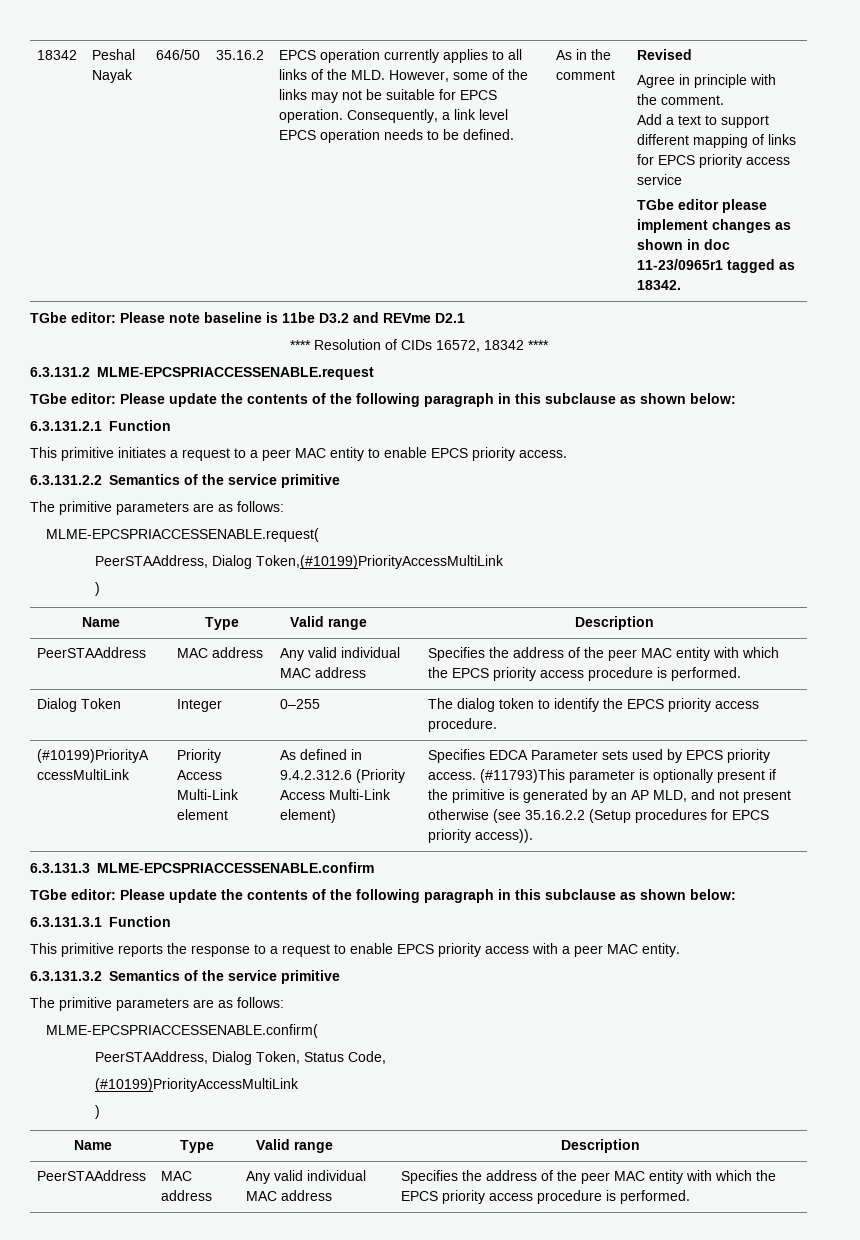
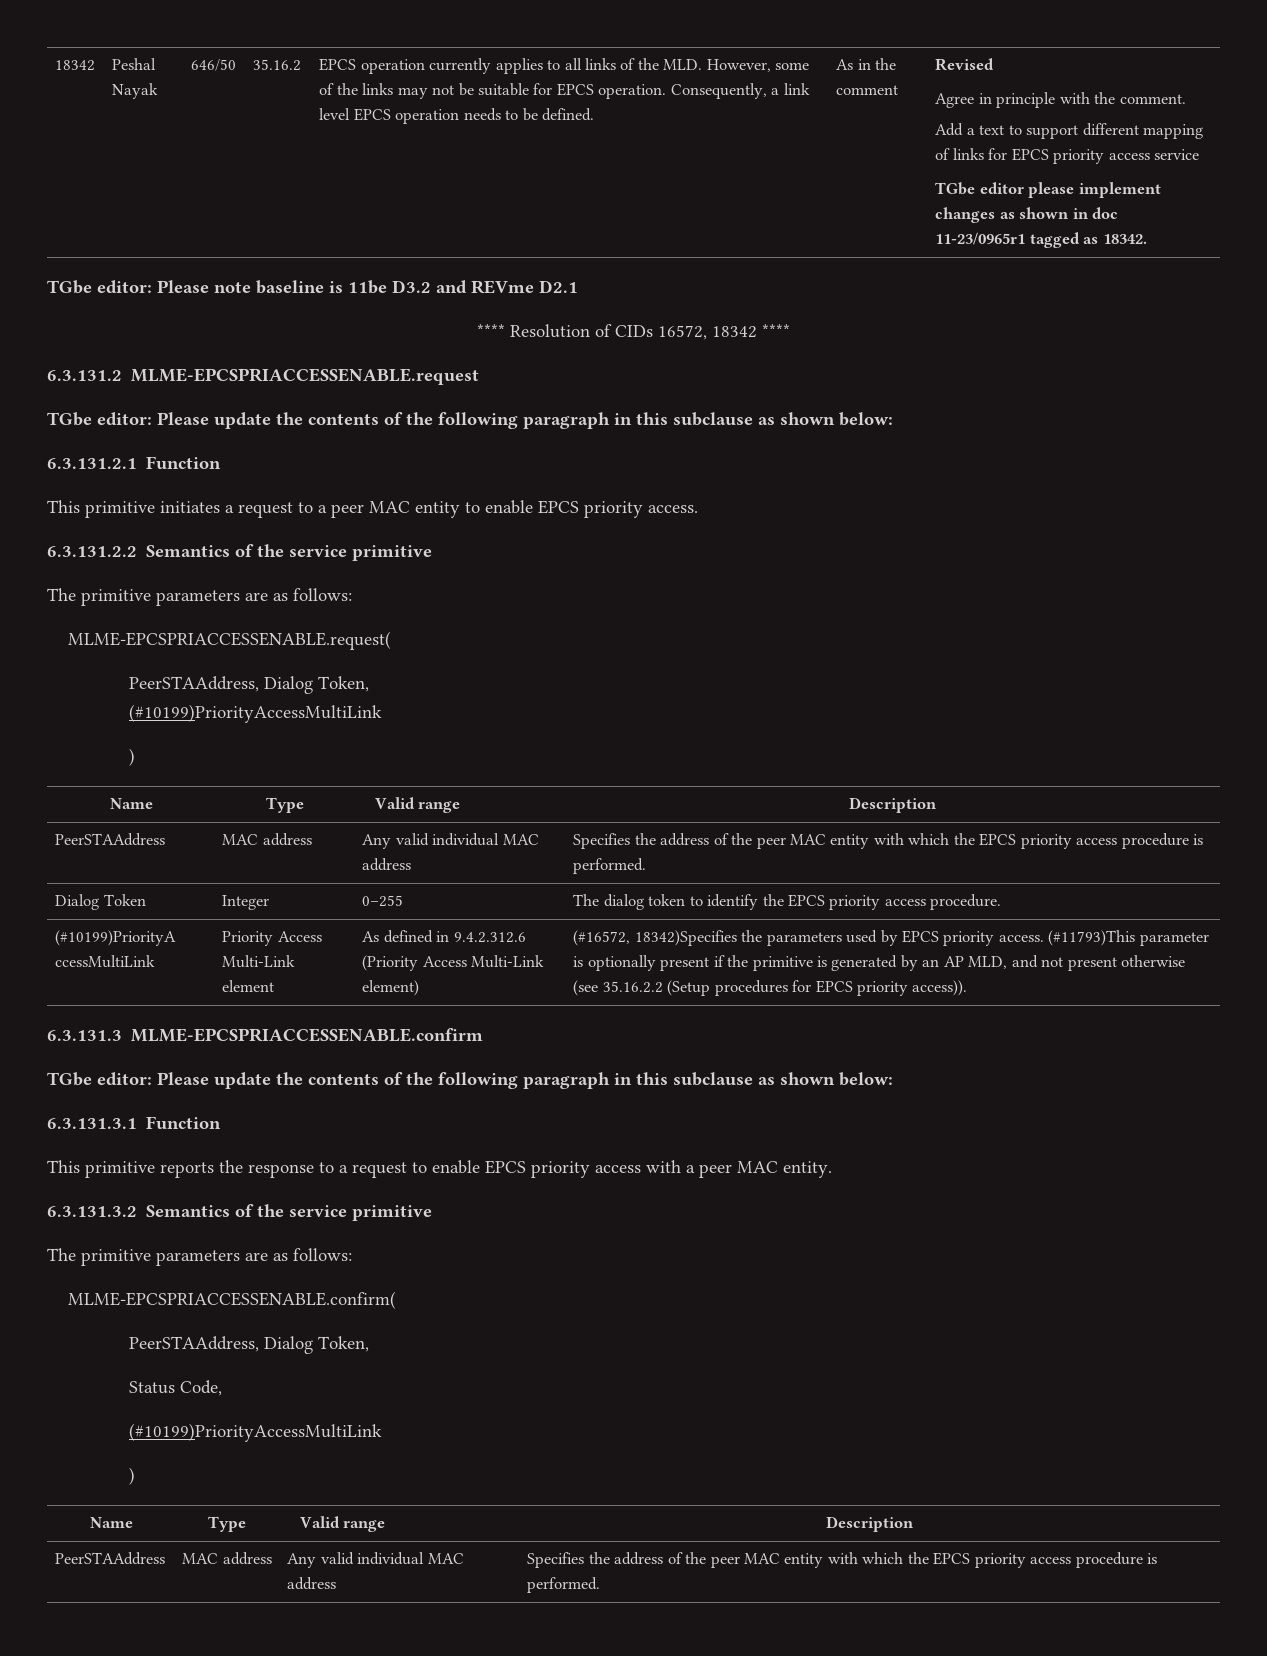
[255,555,504,569] Token,(#10199)PriorityAccessMultiLink -> [318,676,370,692] [129,704,383,723] Token, // (#10199)PriorityAccessMultiLink
[428,749,629,763] Specifies EDCA Parameter sets -> [573,930,842,946] (#16572, 18342)Specifies the parameters
(300, 1057) none -> (370, 1344) //

